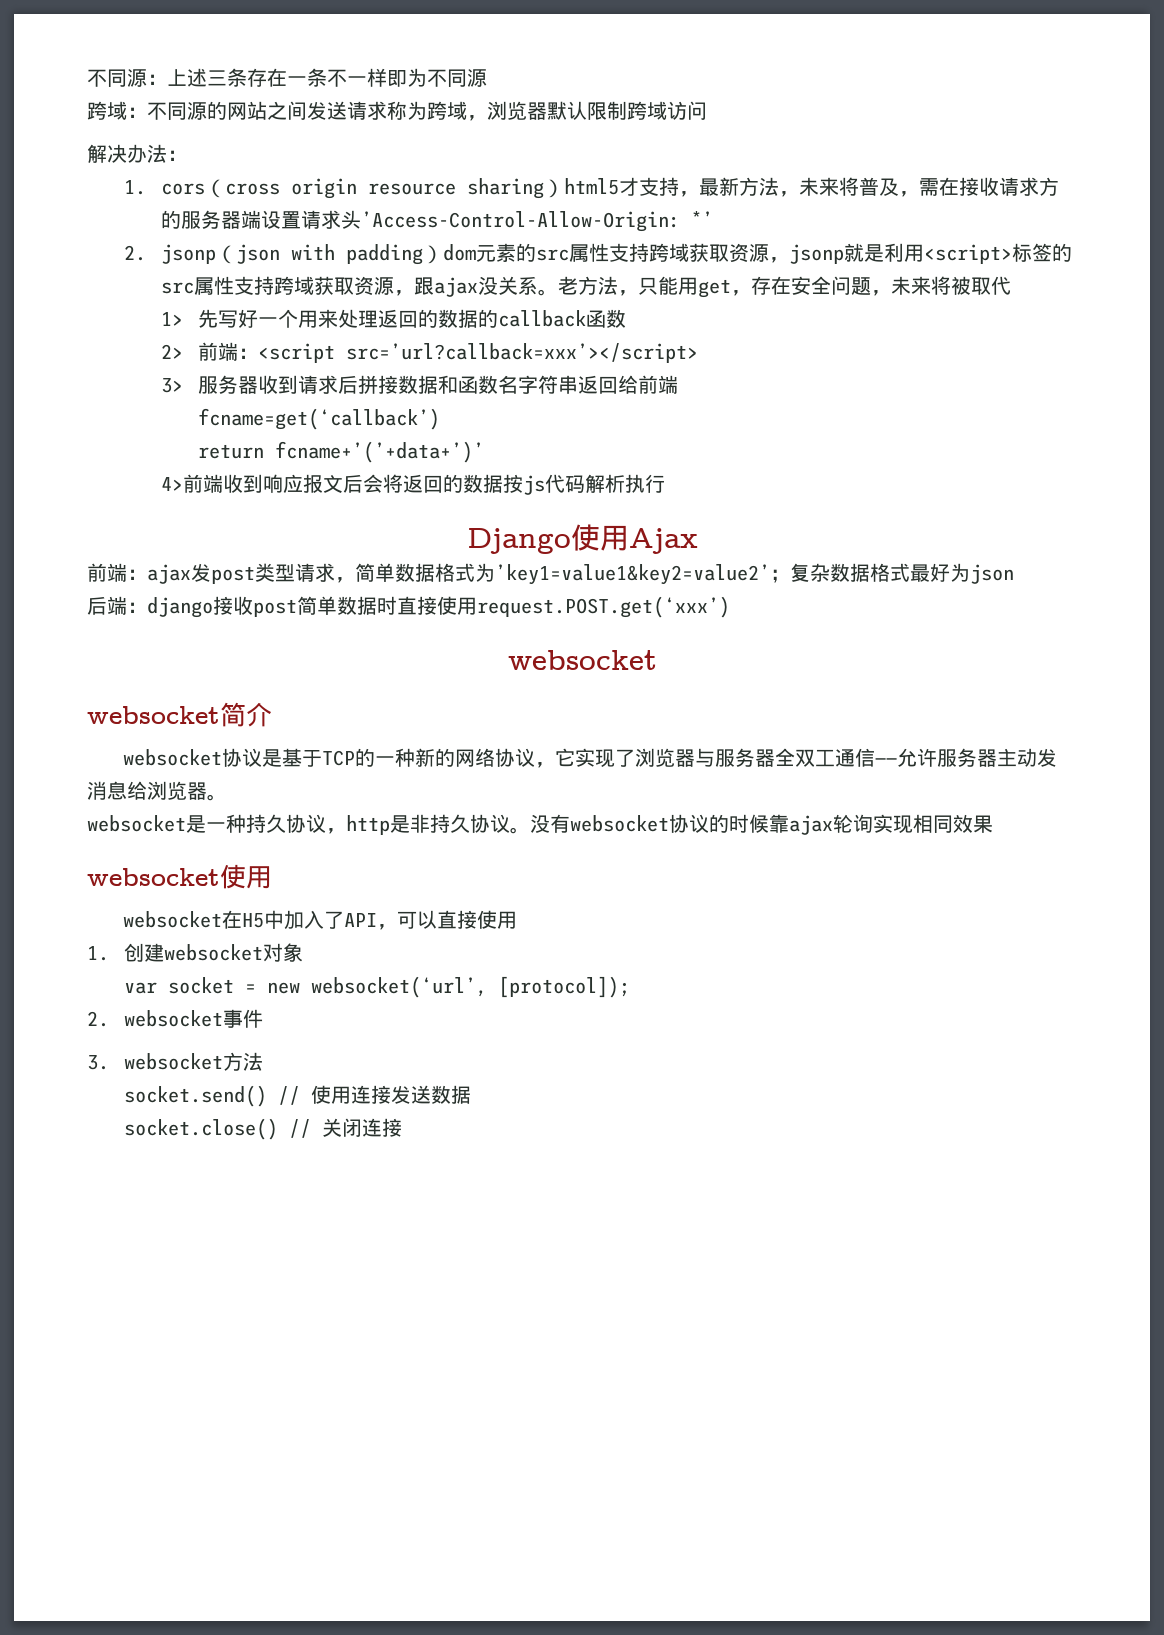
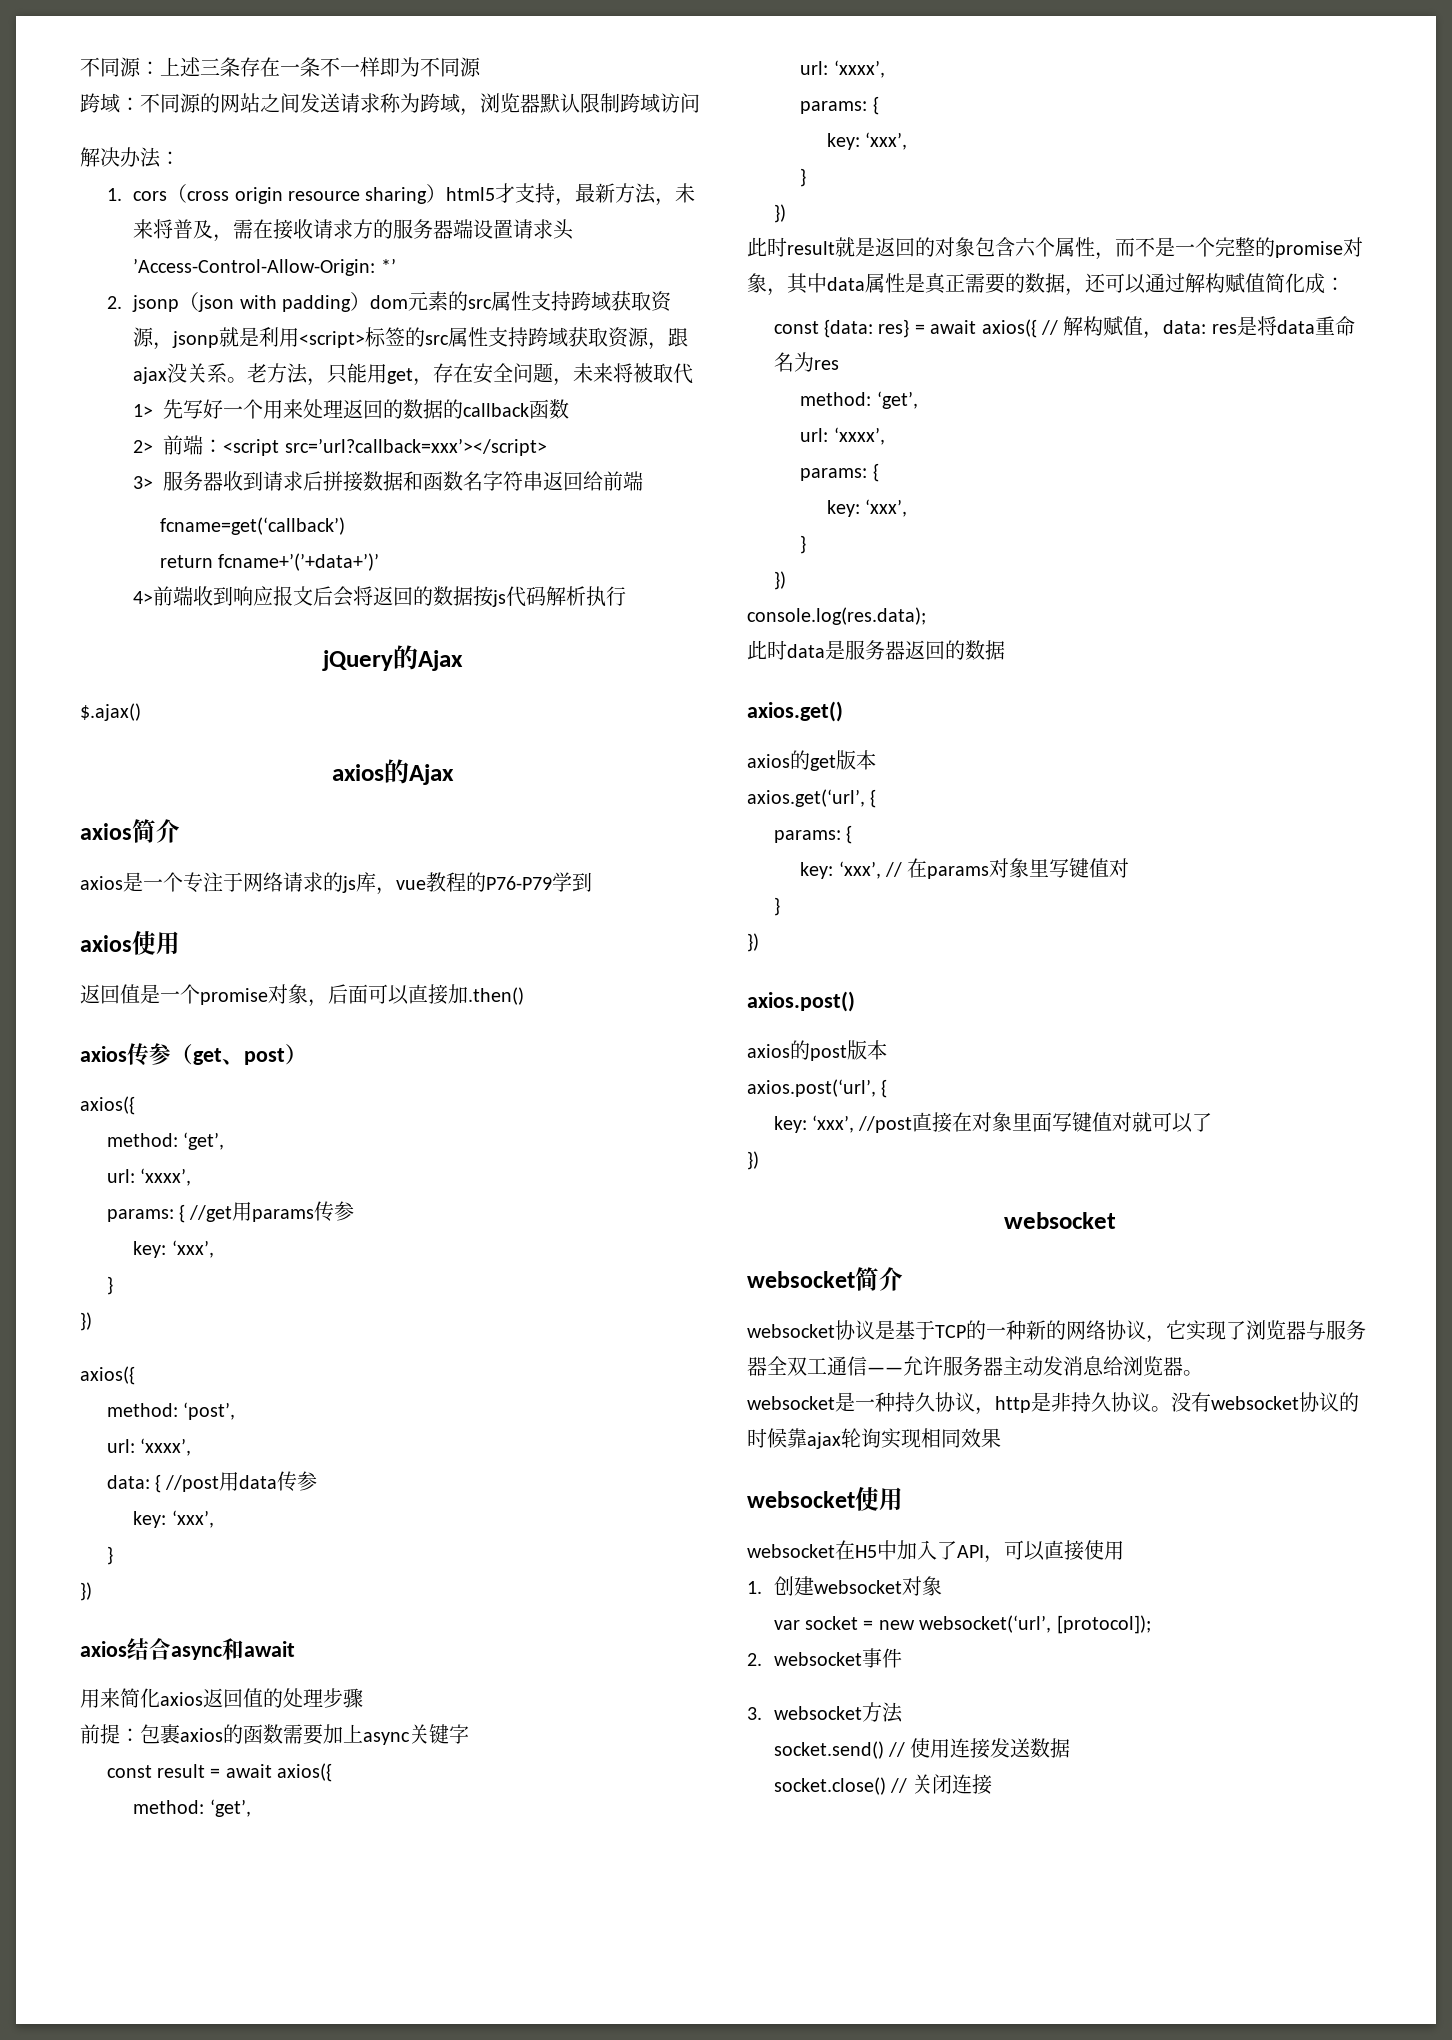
[466,524,698,554] [87,563,1014,585] [87,596,730,618] Django使用Ajax // 前端：ajax发post类型请求，简单数据格式为’key1=value1&key2=value2’；复杂数据格式最好为json // 后端：django接收post简单数据时直接使用request.POST.get(‘xxx’) -> [322,645,463,671] [80,703,141,721] [332,759,454,785] [80,819,180,843] [80,872,592,895] [80,931,180,955] [80,984,524,1007] [80,1043,307,1066] [80,1096,135,1115] [106,1132,225,1150] [106,1168,192,1186] [106,1201,355,1223] [133,1240,214,1258] [106,1276,113,1295] [80,1312,92,1331] [80,1366,135,1385] [106,1402,236,1420] [106,1438,192,1456] [106,1471,318,1493] [133,1510,214,1528] [106,1546,113,1565] [80,1582,92,1601] [80,1638,295,1660] [80,1688,363,1708] [80,1724,469,1745] [106,1763,333,1782] [133,1799,251,1817] [800,60,885,78] [800,96,879,115] [826,132,908,150] [800,168,807,187] [773,204,786,223] [747,237,1363,260] [747,273,1345,296] [773,316,1355,339] [773,352,839,372] [800,391,918,409] [800,427,885,445] [800,463,879,482] [826,499,908,517] [800,535,807,554] [773,571,786,590] [747,607,926,625] [747,640,1005,660] [747,701,843,722] [747,750,876,771] [747,789,877,808] [773,825,853,844] [800,858,1130,879] [773,897,780,916] [747,933,759,952] [747,991,855,1012] [747,1040,887,1061] [747,1079,888,1098] [773,1112,1213,1133] [747,1151,759,1170] jQuery的Ajax // $.ajax() // axios的Ajax // axios简介 // axios是一个专注于网络请求的js库，vue教程的P76-P79学到 // axios使用 // 返回值是一个promise对象，后面可以直接加.then() // axios传参（get、post） // axios({ // method: ‘get’, // url: ‘xxxx’, // params: { //get用params传参 // key: ‘xxx’, // } // }) // axios({ // method: ‘post’, // url: ‘xxxx’, // data: { //post用data传参 // key: ‘xxx’, // } // }) // axios结合async和await // 用来简化axios返回值的处理步骤 // 前提：包裹axios的函数需要加上async关键字 // const result = await axios({ // method: ‘get’, // url: ‘xxxx’, // params: { // key: ‘xxx’, // } // }) // 此时result就是返回的对象包含六个属性，而不是一个完整的promise对象，其中data属性是真正需要的数据，还可以通过解构赋值简化成： // const {data: res} = await axios({ // 解构赋值，data: res是将data重命名为res // method: ‘get’, // url: ‘xxxx’, // params: { // key: ‘xxx’, // } // }) // console.log(res.data); // 此时data是服务器返回的数据 // axios.get() // axios的get版本 // axios.get(‘url’, { // params: { // key: ‘xxx’, // 在params对象里写键值对 // } // }) // axios.post() // axios的post版本 // axios.post(‘url’, { // key: ‘xxx’, //post直接在对象里面写键值对就可以了 // })

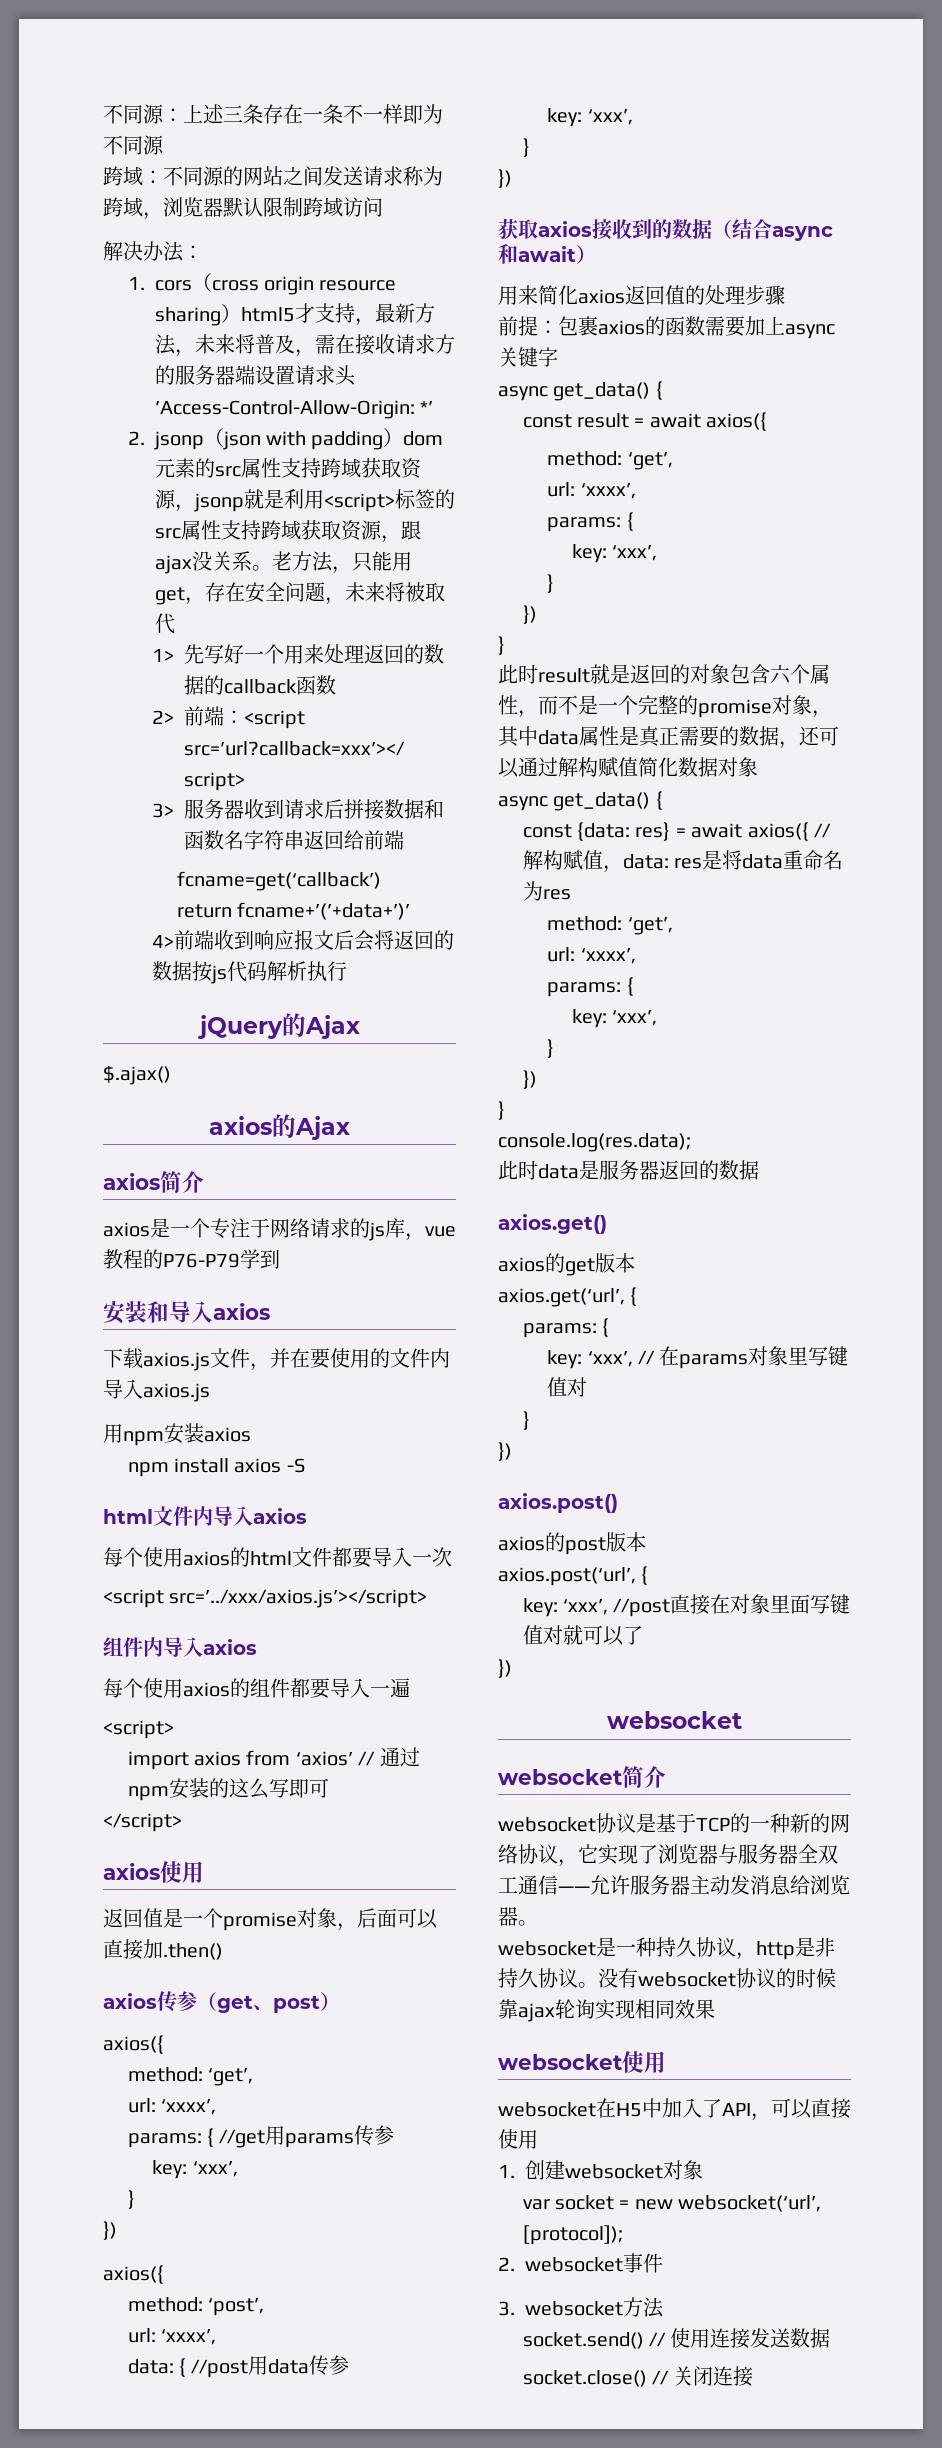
(592, 882) none -> [103,1301,270,1324] [103,1348,450,1371] [103,1379,210,1402] [103,1423,251,1446] [127,1458,305,1477] [103,1506,307,1526] [103,1547,452,1568] [103,1589,428,1608] [103,1637,257,1657] [103,1678,410,1699] [103,1720,174,1739] [127,1747,420,1770] [127,1778,329,1801] [103,1813,182,1832] // 安装和导入axios // 下载axios.js文件，并在要使用的文件内导入axios.js // 用npm安装axios // npm install axios -S // html文件内导入axios // 每个使用axios的html文件都要导入一次 // <script src=’../xxx/axios.js’></script> // 组件内导入axios // 每个使用axios的组件都要导入一遍 // <script> // import axios from ‘axios’ // 通过npm安装的这么写即可 // </script>
[80,1641,127,1657] axios -> [498,218,732,240] 获取axios接收到的数据（
(295, 1649) none -> [576,245,596,264] ）
(469, 1734) none -> [498,381,663,401] // async get_data() {
(786, 213) none -> [498,636,505,655] // }
[1305,273,1345,294] 成： -> [678,757,758,777] [498,791,663,811] 数据对象 // async get_data() {
(786, 580) none -> [498,1101,505,1120] // }

